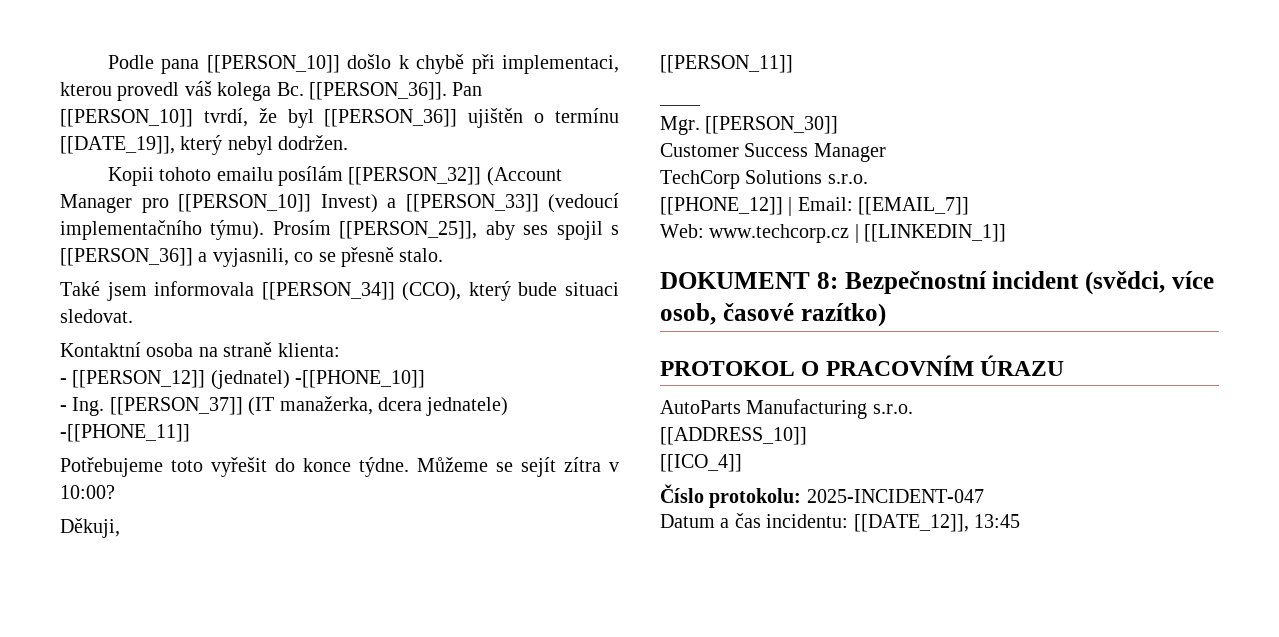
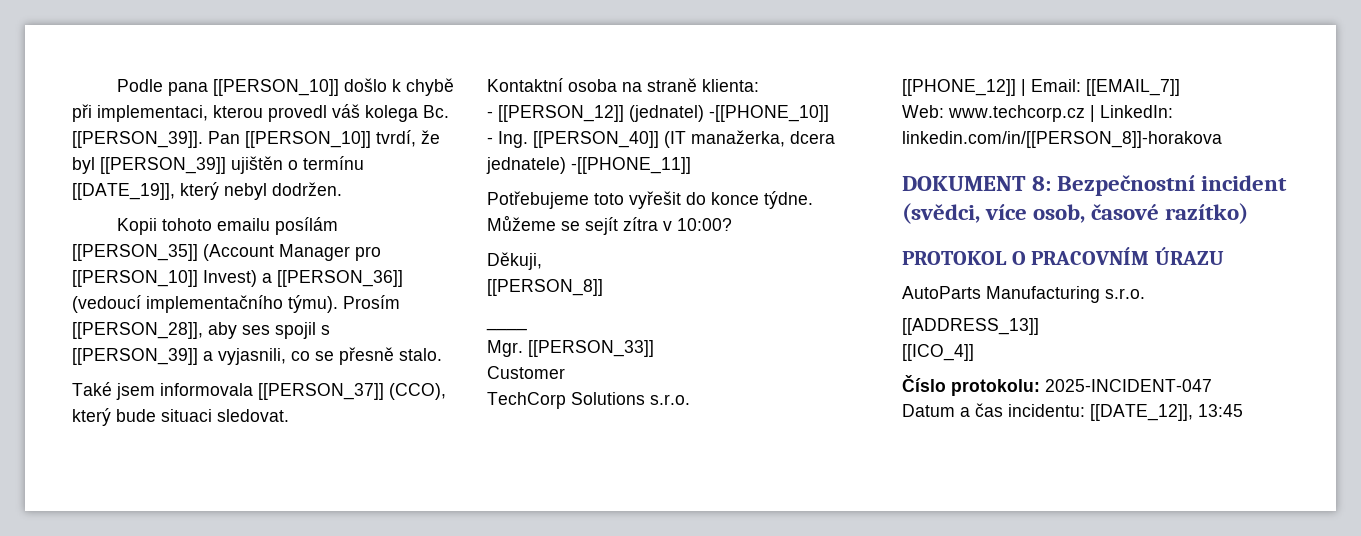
[309,82,447,100] [[PERSON_36]]. -> [72,131,203,148] [[PERSON_39]].
[324,109,458,127] [[PERSON_36]] -> [100,157,226,174] [[PERSON_39]]
[348,167,482,185] [[PERSON_32]] -> [72,244,198,261] [[PERSON_35]]
[405,194,539,212] [[PERSON_33]] -> [277,270,403,287] [[PERSON_36]]
[339,221,478,239] [[PERSON_25]], -> [72,322,203,339] [[PERSON_28]],
[60,248,193,266] [[PERSON_36]] -> [72,348,198,365] [[PERSON_39]]
[261,282,395,300] [[PERSON_34]] -> [258,383,384,400] [[PERSON_37]]
[109,397,243,415] [[PERSON_37]] -> [533,131,659,148] [[PERSON_40]]
[660,55,793,73] [[PERSON_11]] -> [487,279,603,296] [[PERSON_8]]
[705,116,839,134] [[PERSON_30]] -> [528,340,654,357] [[PERSON_33]]
[744,143,886,162] Success Manager -> (565, 372) none
[864,224,1007,242] [[LINKEDIN_1]] -> [1100,105,1173,118] [902,131,1222,148] LinkedIn: linkedin.com/in/[[PERSON_8]]-horakova
[660,427,807,445] [[ADDRESS_10]] -> [902,318,1039,335] [[ADDRESS_13]]

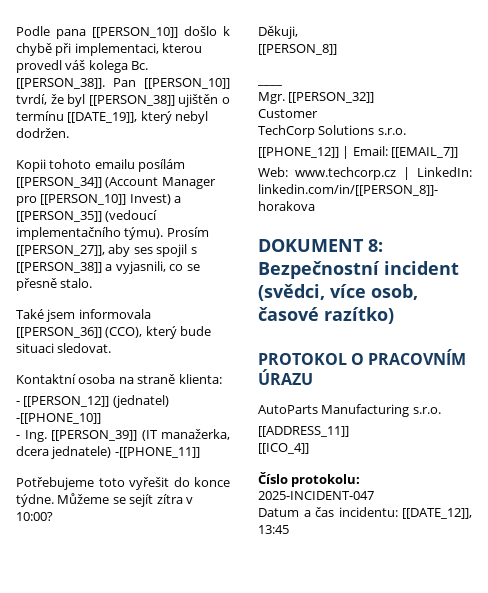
[72,131,203,148] [[PERSON_39]]. -> [16,78,105,89] [[PERSON_38]].
[100,157,226,174] [[PERSON_39]] -> [88,95,175,106] [[PERSON_38]]
[72,244,198,261] [[PERSON_35]] -> [16,177,102,188] [[PERSON_34]]
[277,270,403,287] [[PERSON_36]] -> [16,211,102,222] [[PERSON_35]]
[72,322,203,339] [[PERSON_28]], -> [16,245,105,256] [[PERSON_27]],
[72,348,198,365] [[PERSON_39]] -> [16,262,102,273] [[PERSON_38]]
[258,383,384,400] [[PERSON_37]] -> [16,327,102,338] [[PERSON_36]]
[533,131,659,148] [[PERSON_40]] -> [51,430,137,441] [[PERSON_39]]
[528,340,654,357] [[PERSON_33]] -> [288,92,375,103] [[PERSON_32]]
[902,318,1039,335] [[ADDRESS_13]] -> [258,426,349,437] [[ADDRESS_11]]

